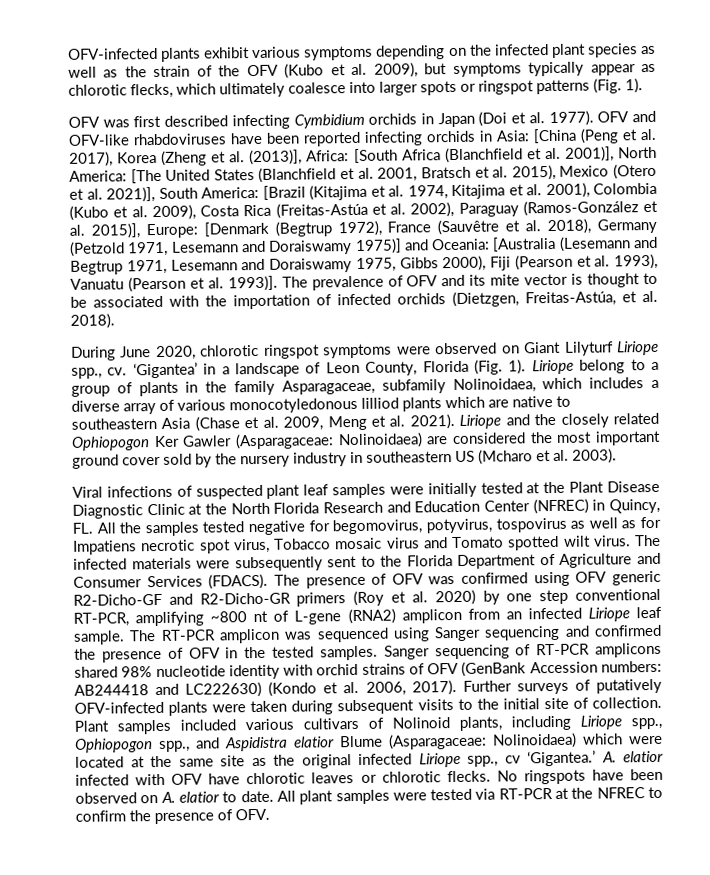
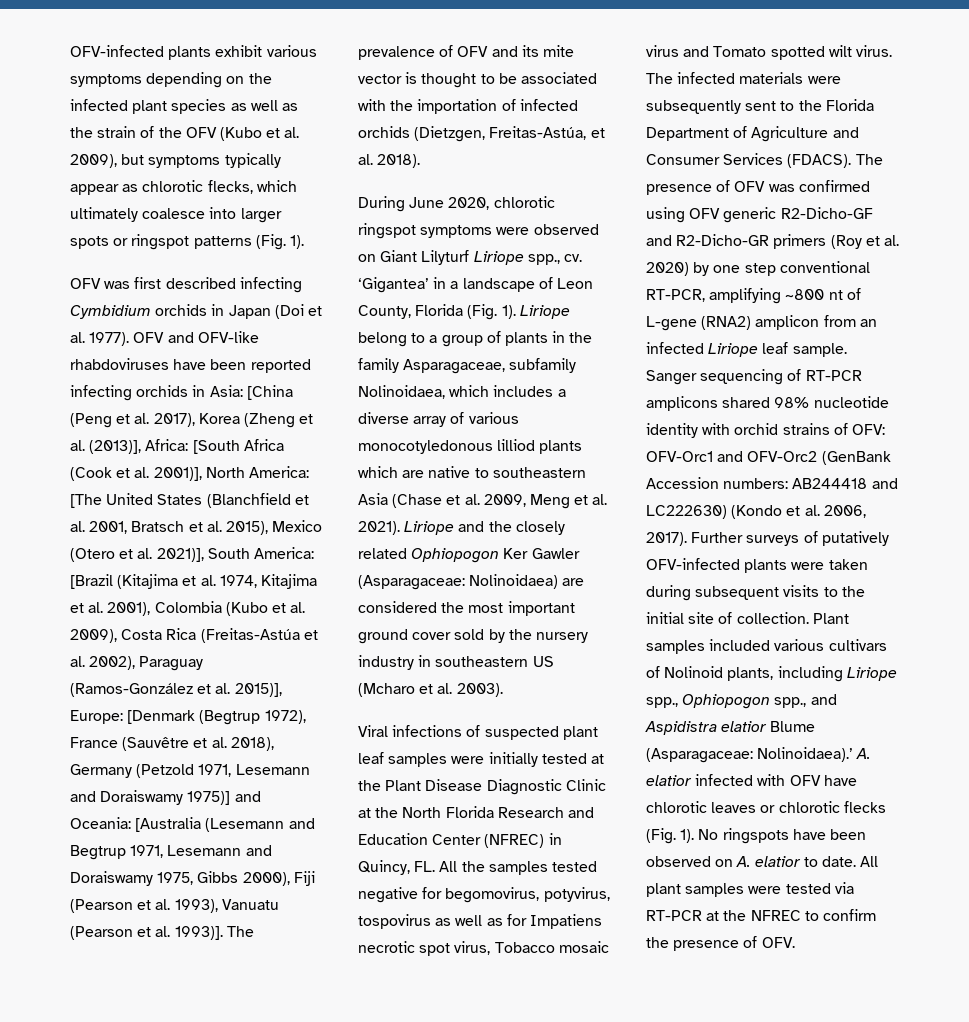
[444,147,523,164] (Blanchfield -> [70,467,112,481] (Cook
[129,624,662,644] [74,645,378,663] The RT-PCR amplicon was sequenced using Sanger sequencing and confirmed the presence of OFV in the tested samples. -> (847, 350) none
[427,662,460,675] OFV -> [851,424,885,435] [646,451,818,462] OFV: OFV-Orc1 and OFV-Orc2
[493,732,663,749] [75,750,596,769] Nolinoidaea) which were located at the same site as the original infected Liriope spp., cv ‘Gigantea.’ -> [757,747,854,762] Nolinoidaea).’
[446,770,491,783] flecks. -> [843,801,886,813] [646,828,695,844] flecks (Fig. 1).

